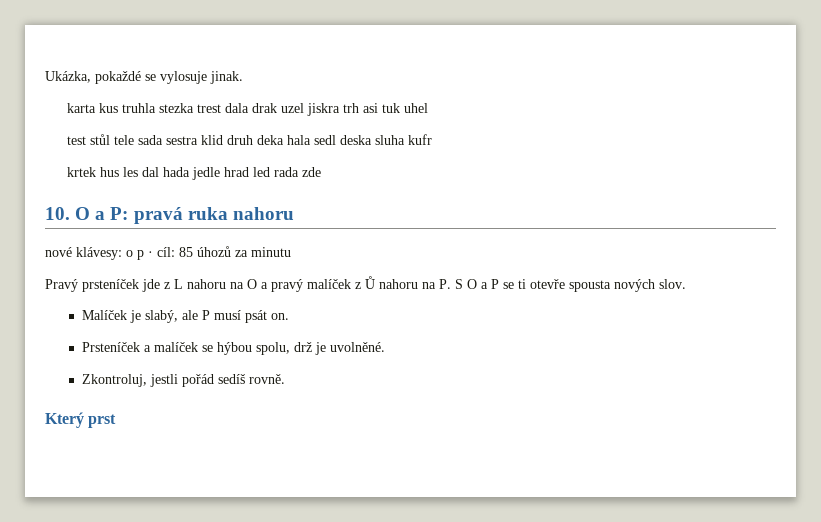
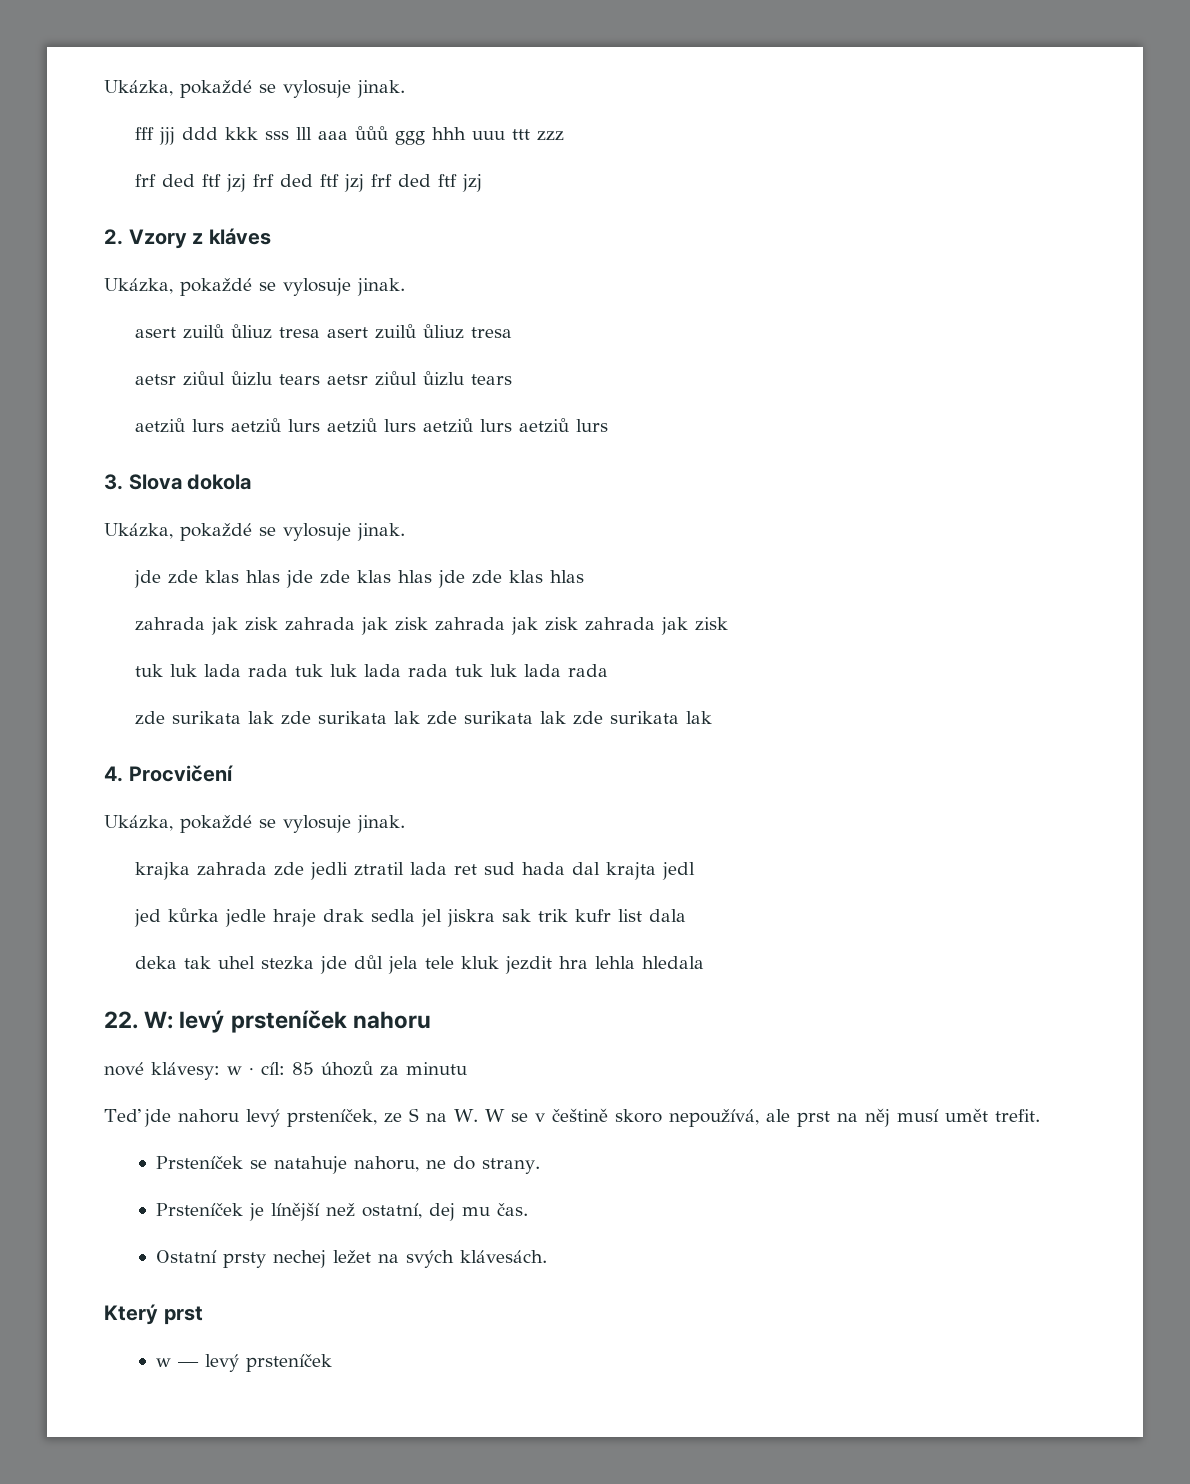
[45,71,243,84] [66,103,428,116] [66,134,432,145] [66,167,321,180] [45,207,228,224] Ukázka, pokaždé se vylosuje jinak. // karta kus truhla stezka trest dala drak uzel jiskra trh asi tuk uhel // test stůl tele sada sestra klid druh deka hala sedl deska sluha kufr // krtek hus les dal hada jedle hrad led rada zde // 10. O a P: pravá ruka -> [104,80,405,98] [135,126,565,145] [135,174,483,192] [104,228,271,249] [104,278,405,296] [135,324,513,339] [135,371,513,386] [135,418,609,433] [104,474,252,490] [104,523,405,541] [134,570,585,588] [135,617,729,635] [135,664,609,677] [135,711,713,725] [104,765,233,782] [104,815,405,833] [135,862,696,880] [134,908,687,927] [135,955,705,974] [104,1010,347,1033] Ukázka, pokaždé se vylosuje jinak. // fff jjj ddd kkk sss lll aaa ůůů ggg hhh uuu ttt zzz // frf ded ftf jzj frf ded ftf jzj frf ded ftf jzj // 2. Vzory z kláves // Ukázka, pokaždé se vylosuje jinak. // asert zuilů ůliuz tresa asert zuilů ůliuz tresa // aetsr ziůul ůizlu tears aetsr ziůul ůizlu tears // aetziů lurs aetziů lurs aetziů lurs aetziů lurs aetziů lurs // 3. Slova dokola // Ukázka, pokaždé se vylosuje jinak. // jde zde klas hlas jde zde klas hlas jde zde klas hlas // zahrada jak zisk zahrada jak zisk zahrada jak zisk zahrada jak zisk // tuk luk lada rada tuk luk lada rada tuk luk lada rada // zde surikata lak zde surikata lak zde surikata lak zde surikata lak // 4. Procvičení // Ukázka, pokaždé se vylosuje jinak. // krajka zahrada zde jedli ztratil lada ret sud hada dal krajta jedl // jed kůrka jedle hraje drak sedla jel jiskra sak trik kufr list dala // deka tak uhel stezka jde důl jela tele kluk jezdit hra lehla hledala // 22. W: levý prsteníček
[126,250,144,260] o p -> [227,1066,242,1075] w
[45,276,686,292] [81,310,289,323] [81,342,385,355] [81,374,285,387] [45,412,117,428] Pravý prsteníček jde z L nahoru na O a pravý malíček z Ů nahoru na P. S O a P se ti otevře spousta nových slov. // Malíček je slabý, ale P musí psát on. // Prsteníček a malíček se hýbou spolu, drž je uvolněné. // Zkontroluj, jestli pořád sedíš rovně. // Který prst -> [104,1108,1040,1127] [156,1156,541,1174] [156,1202,529,1221] [156,1250,548,1268] [104,1304,203,1325] [156,1354,333,1372] Teď jde nahoru levý prsteníček, ze S na W. W se v češtině skoro nepoužívá, ale prst na něj musí umět trefit. // Prsteníček se natahuje nahoru, ne do strany. // Prsteníček je línější než ostatní, dej mu čas. // Ostatní prsty nechej ležet na svých klávesách. // Který prst // w — levý prsteníček

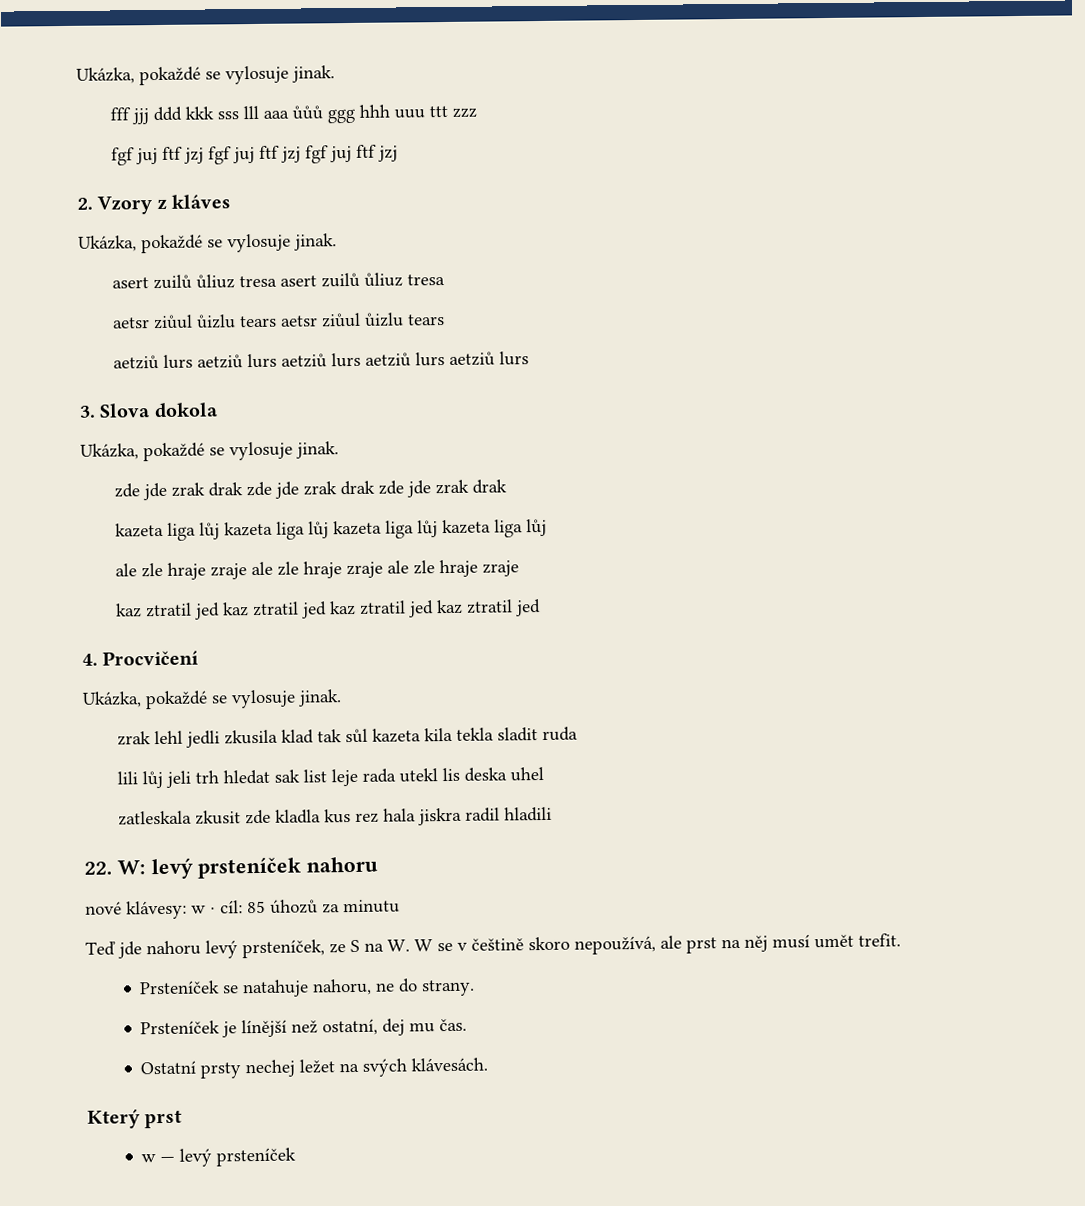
[135,174,432,192] frf ded ftf jzj frf ded ftf jzj frf ded -> [110,145,352,166] fgf juj ftf jzj fgf juj ftf jzj fgf juj
[134,570,585,588] [135,617,729,635] [135,664,609,677] [135,711,713,725] jde zde klas hlas jde zde klas hlas jde zde klas hlas // zahrada jak zisk zahrada jak zisk zahrada jak zisk zahrada jak zisk // tuk luk lada rada tuk luk lada rada tuk luk lada rada // zde surikata lak zde surikata lak zde surikata lak zde surikata lak -> [113,479,507,501] [114,518,547,541] [114,559,519,580] [114,599,541,620] zde jde zrak drak zde jde zrak drak zde jde zrak drak // kazeta liga lůj kazeta liga lůj kazeta liga lůj kazeta liga lůj // ale zle hraje zraje ale zle hraje zraje ale zle hraje zraje // kaz ztratil jed kaz ztratil jed kaz ztratil jed kaz ztratil jed
[135,862,696,880] [134,908,687,927] [135,955,705,974] krajka zahrada zde jedli ztratil lada ret sud hada dal krajta jedl // jed kůrka jedle hraje drak sedla jel jiskra sak trik kufr list dala // deka tak uhel stezka jde důl jela tele kluk jezdit hra lehla hledala -> [116,726,578,748] [116,766,544,789] [117,806,552,826] zrak lehl jedli zkusila klad tak sůl kazeta kila tekla sladit ruda // lili lůj jeli trh hledat sak list leje rada utekl lis deska uhel // zatleskala zkusit zde kladla kus rez hala jiskra radil hladili

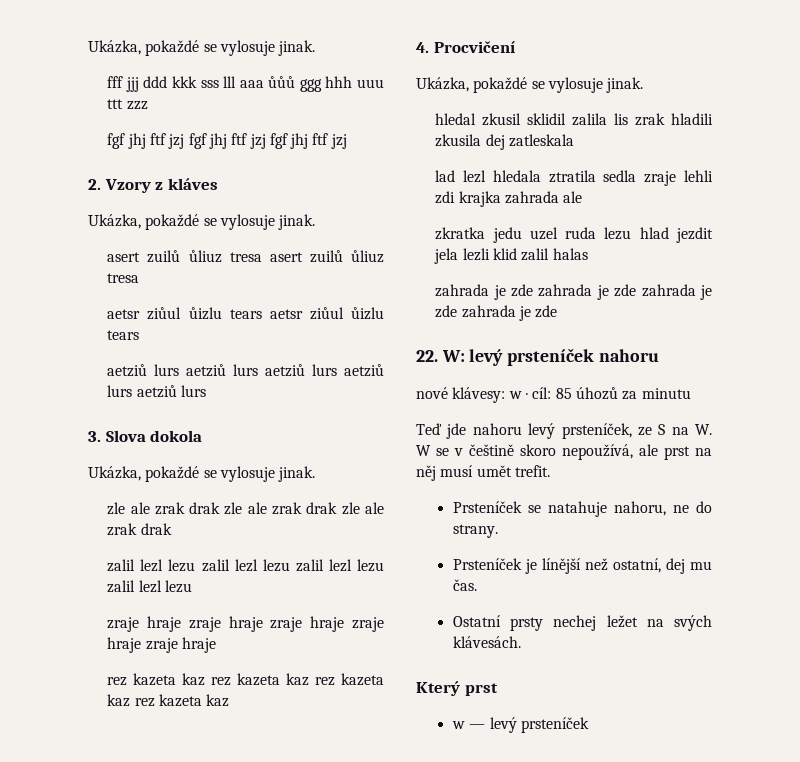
[135,145,352,165] juj ftf jzj fgf juj ftf jzj fgf juj -> [127,133,309,149] jhj ftf jzj fgf jhj ftf jzj fgf jhj
[113,479,507,501] [114,518,547,541] [114,559,519,580] [114,599,541,620] zde jde zrak drak zde jde zrak drak zde jde zrak drak // kazeta liga lůj kazeta liga lůj kazeta liga lůj kazeta liga lůj // ale zle hraje zraje ale zle hraje zraje ale zle hraje zraje // kaz ztratil jed kaz ztratil jed kaz ztratil jed kaz ztratil jed -> [107,502,384,515] [107,523,172,536] [107,559,384,572] [107,580,192,593] [107,616,384,632] [107,637,216,653] [107,673,384,686] [107,694,230,707] zle ale zrak drak zle ale zrak drak zle ale zrak drak // zalil lezl lezu zalil lezl lezu zalil lezl lezu zalil lezl lezu // zraje hraje zraje hraje zraje hraje zraje hraje zraje hraje // rez kazeta kaz rez kazeta kaz rez kazeta kaz rez kazeta kaz
[116,726,578,748] [116,766,544,789] [117,806,552,826] zrak lehl jedli zkusila klad tak sůl kazeta kila tekla sladit ruda // lili lůj jeli trh hledat sak list leje rada utekl lis deska uhel // zatleskala zkusit zde kladla kus rez hala jiskra radil hladili -> [435,113,713,126] [435,134,574,150] [435,170,713,186] [435,191,583,207] [435,227,713,243] [434,248,588,264] [435,284,712,300] [435,305,558,321] hledal zkusil sklidil zalila lis zrak hladili zkusila dej zatleskala // lad lezl hledala ztratila sedla zraje lehli zdi krajka zahrada ale // zkratka jedu uzel ruda lezu hlad jezdit jela lezli klid zalil halas // zahrada je zde zahrada je zde zahrada je zde zahrada je zde

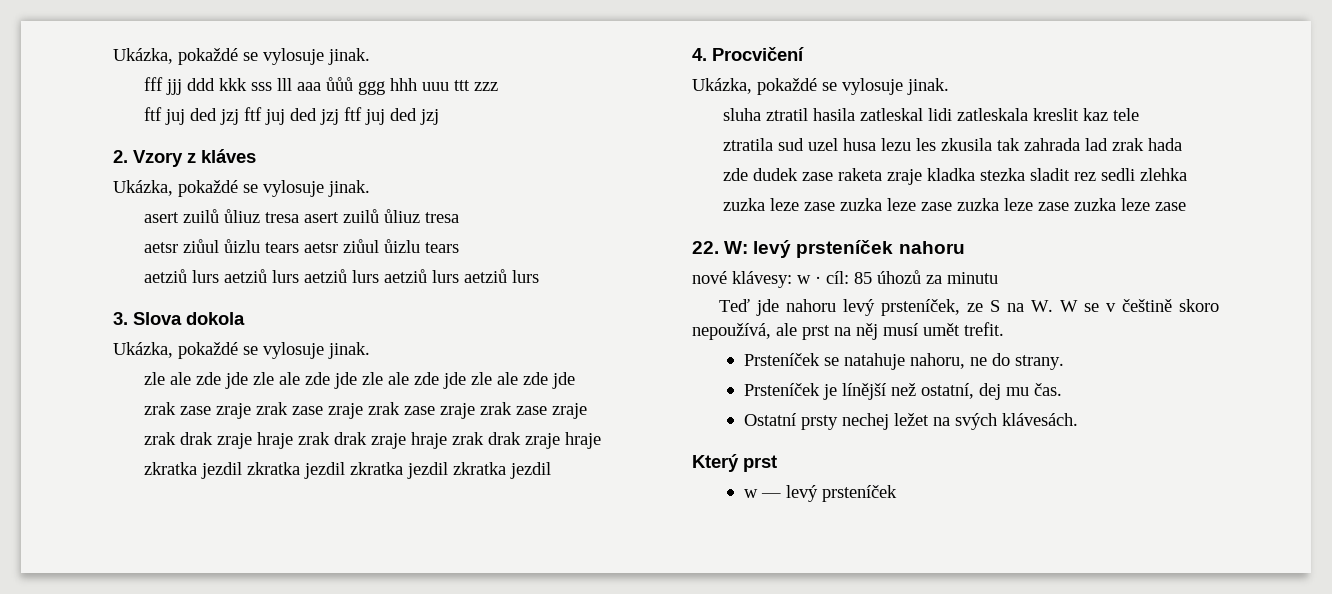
[107,133,329,149] fgf jhj ftf jzj fgf jhj ftf jzj fgf jhj ftf -> [144,107,418,125] ftf juj ded jzj ftf juj ded jzj ftf juj ded
[154,502,384,515] [107,523,172,536] [107,559,384,572] [107,580,192,593] [107,616,384,632] [107,637,216,653] [107,673,384,686] [107,694,230,707] zrak drak zle ale zrak drak zle ale zrak drak // zalil lezl lezu zalil lezl lezu zalil lezl lezu zalil lezl lezu // zraje hraje zraje hraje zraje hraje zraje hraje zraje hraje // rez kazeta kaz rez kazeta kaz rez kazeta kaz rez kazeta kaz -> [196,372,576,389] [144,402,588,419] [144,432,602,449] [144,462,552,479] zde jde zle ale zde jde zle ale zde jde zle ale zde jde // zrak zase zraje zrak zase zraje zrak zase zraje zrak zase zraje // zrak drak zraje hraje zrak drak zraje hraje zrak drak zraje hraje // zkratka jezdil zkratka jezdil zkratka jezdil zkratka jezdil
[435,113,713,126] [435,134,574,150] [435,170,713,186] [435,191,583,207] [435,227,713,243] [434,248,588,264] [435,284,712,300] [435,305,558,321] hledal zkusil sklidil zalila lis zrak hladili zkusila dej zatleskala // lad lezl hledala ztratila sedla zraje lehli zdi krajka zahrada ale // zkratka jedu uzel ruda lezu hlad jezdit jela lezli klid zalil halas // zahrada je zde zahrada je zde zahrada je zde zahrada je zde -> [723,108,1140,121] [723,138,1183,151] [723,168,1188,185] [723,198,1187,211] sluha ztratil hasila zatleskal lidi zatleskala kreslit kaz tele // ztratila sud uzel husa lezu les zkusila tak zahrada lad zrak hada // zde dudek zase raketa zraje kladka stezka sladit rez sedli zlehka // zuzka leze zase zuzka leze zase zuzka leze zase zuzka leze zase

